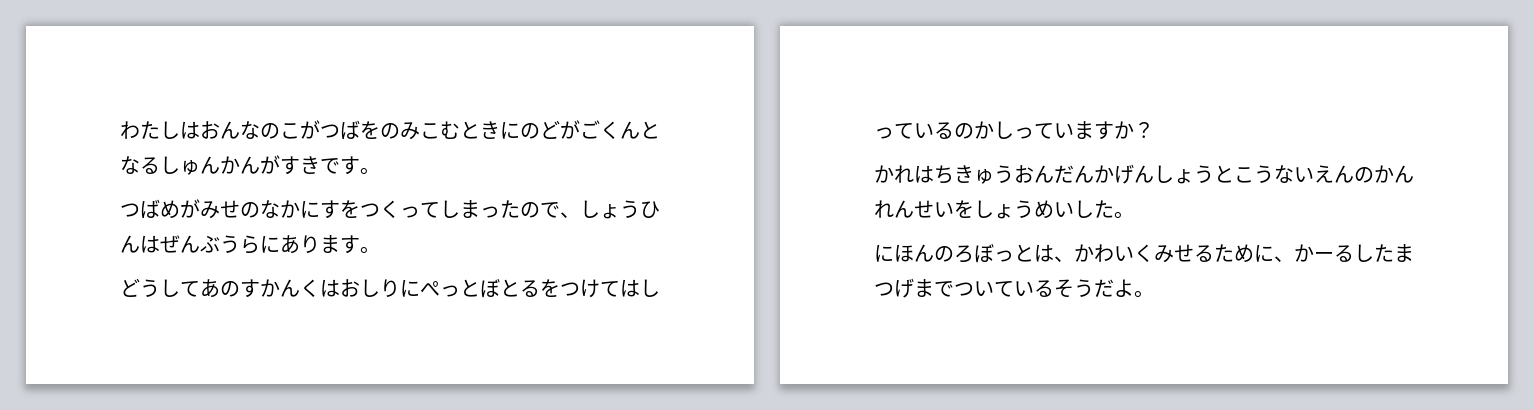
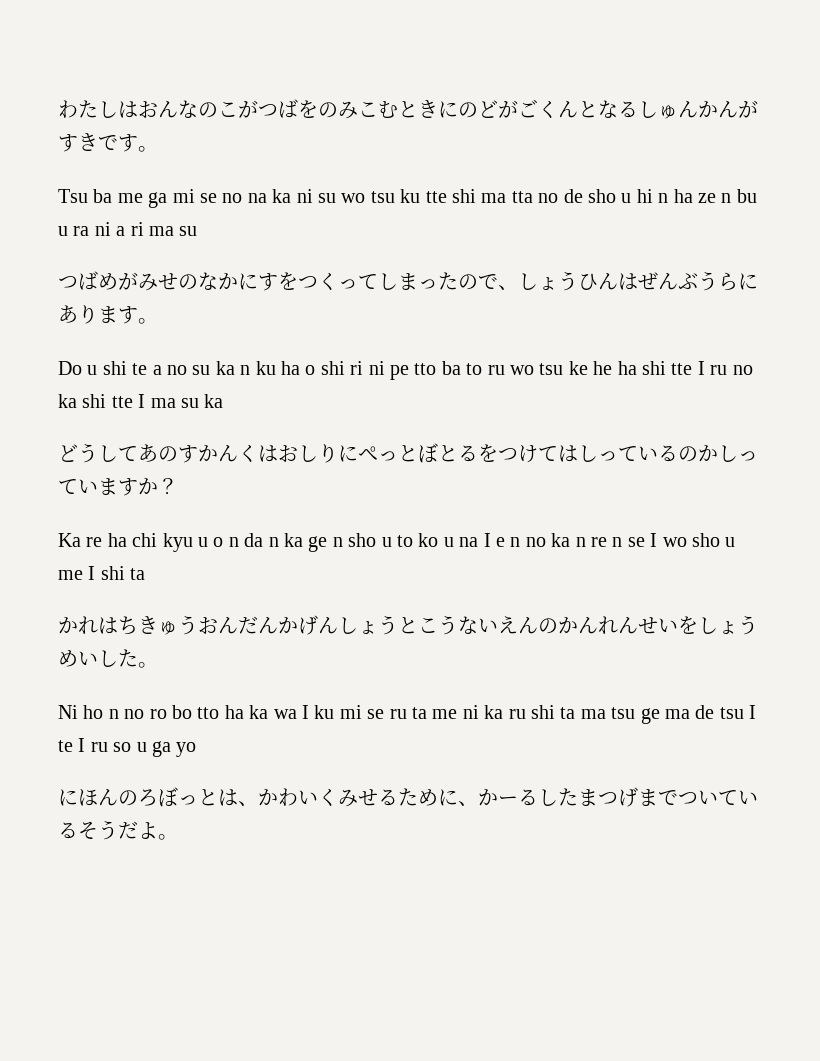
(380, 171) none -> [58,189,757,208] [58,222,198,236] // Tsu ba me ga mi se no na ka ni su wo tsu ku tte shi ma tta no de sho u hi n ha ze n bu u ra ni a ri ma su
(380, 250) none -> [58,361,753,380] [58,394,224,408] // Do u shi te a no su ka n ku ha o shi ri ni pe tto ba to ru wo tsu ke he ha shi tte I ru no ka shi tte I ma su ka
(1154, 130) none -> [58,533,736,552] [58,566,146,580] // Ka re ha chi kyu u o n da n ka ge n sho u to ko u na I e n no ka n re n se I wo sho u me I shi ta
(1134, 215) none -> [58,705,757,724] [58,738,197,757] // Ni ho n no ro bo tto ha ka wa I ku mi se ru ta me ni ka ru shi ta ma tsu ge ma de tsu I te I ru so u ga yo

